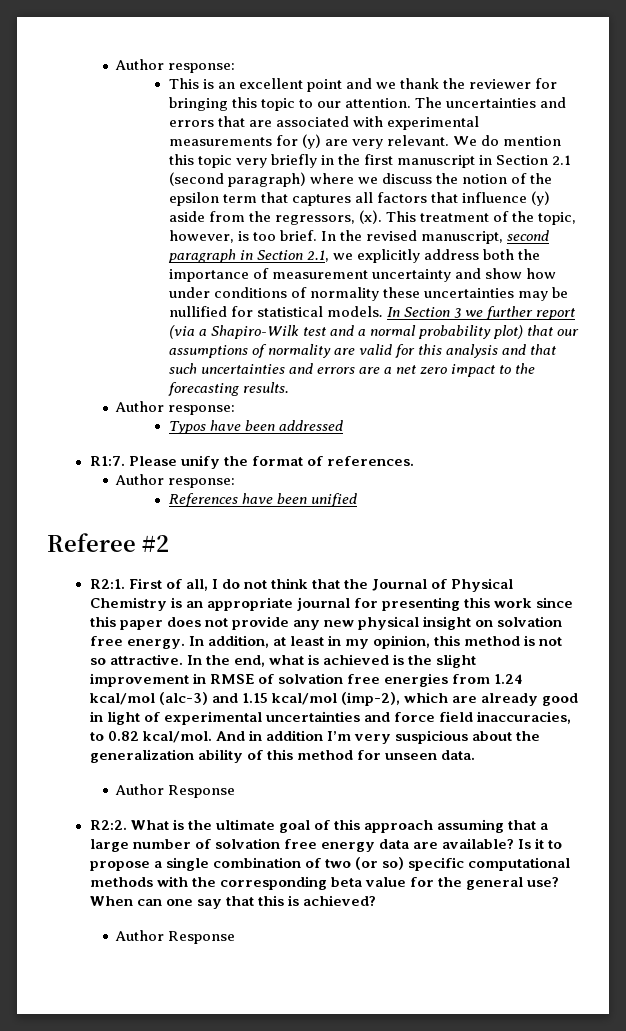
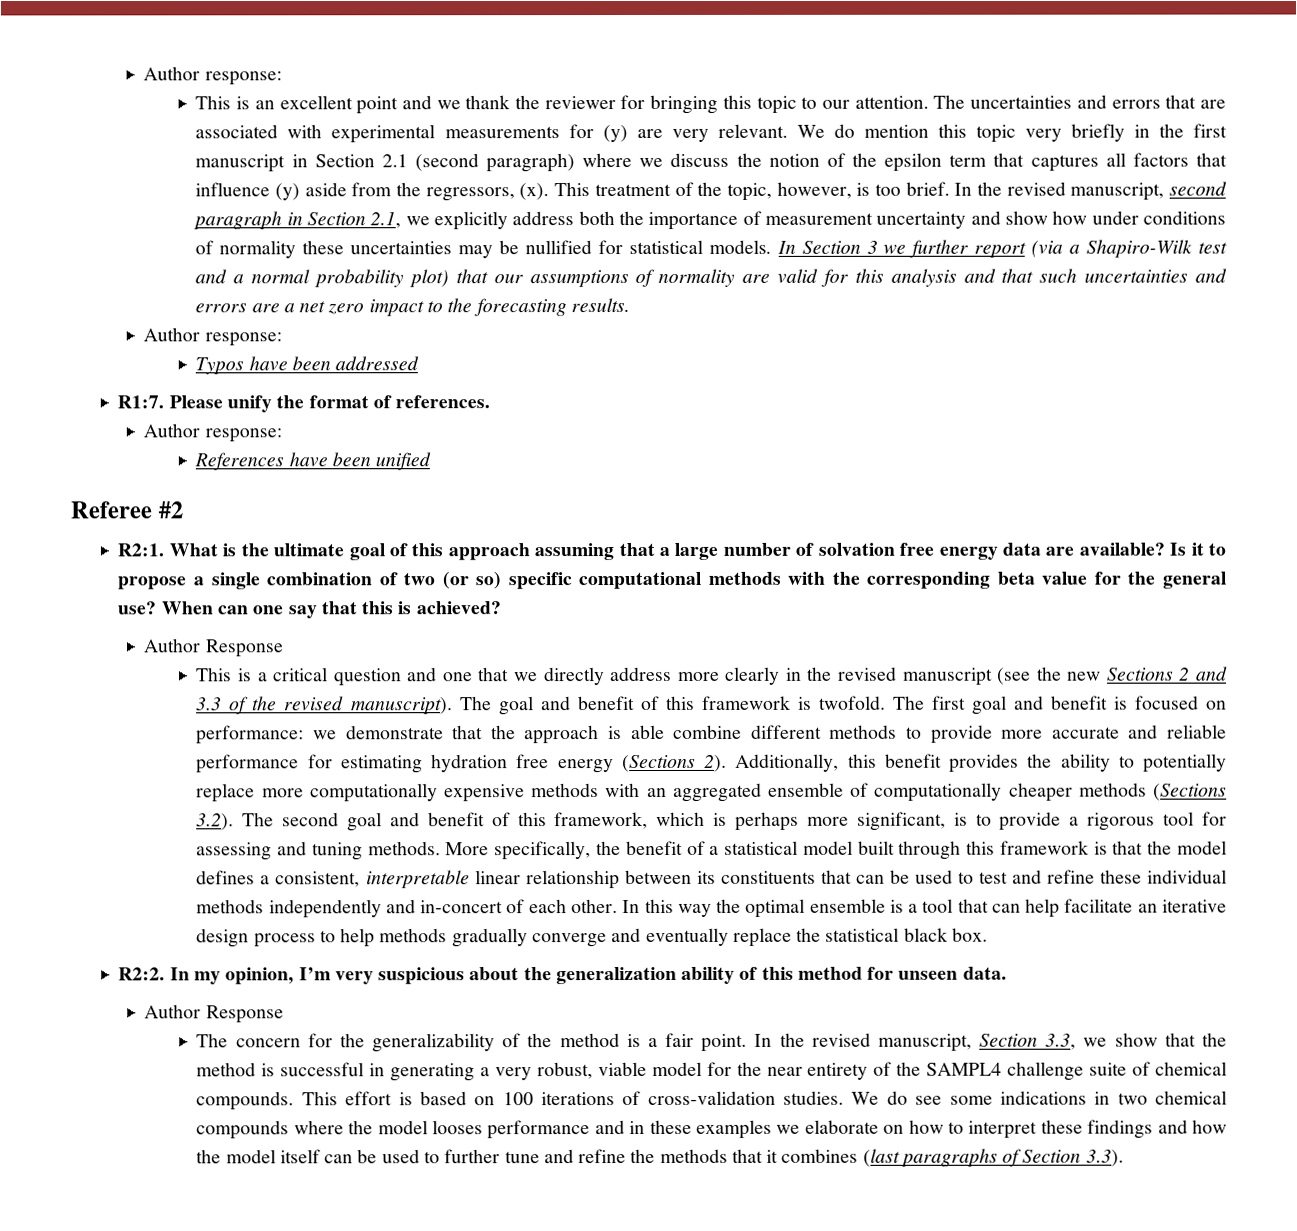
[128,578,514,592] [89,597,574,611] [89,616,563,630] [89,635,563,649] [89,654,477,668] [89,673,523,687] [88,692,579,706] [89,711,572,725] [89,730,541,744] [89,749,476,763] [115,784,236,798] [89,820,127,830] First of all, I do not think that the Journal of Physical Chemistry is an appropriate journal for presenting this work since this paper does not provide any new physical insight on solvation free energy. In addition, at least in my opinion, this method is not so attractive. In the end, what is achieved is the slight improvement in RMSE of solvation free energies from 1.24 kcal/mol (alc-3) and 1.15 kcal/mol (imp-2), which are already good in light of experimental uncertainties and force field inaccuracies, to 0.82 kcal/mol. And in addition I’m very suspicious about the generalization ability of this method for unseen data. // Author Response // R2:2. -> (165, 550) none
(236, 937) none -> [196,666,1229,687] [196,695,1227,716] [196,724,1228,745] [196,753,1227,774] [196,782,1227,803] [196,811,1227,832] [196,840,1228,861] [196,869,1228,890] [196,898,1227,919] [196,927,988,948] [118,966,1007,985] [144,1004,284,1024] [196,1032,1227,1053] [196,1061,1227,1082] [196,1090,1227,1111] [196,1119,1227,1140] [196,1148,1124,1167] // This is a critical question and one that we directly address more clearly in the revised manuscript (see the new Sections 2 and 3.3 of the revised manuscript). The goal and benefit of this framework is twofold. The first goal and benefit is focused on performance: we demonstrate that the approach is able combine different methods to provide more accurate and reliable performance for estimating hydration free energy (Sections 2). Additionally, this benefit provides the ability to potentially replace more computationally expensive methods with an aggregated ensemble of computationally cheaper methods (Sections 3.2). The second goal and benefit of this framework, which is perhaps more significant, is to provide a rigorous tool for assessing and tuning methods. More specifically, the benefit of a statistical model built through this framework is that the model defines a consistent, interpretable linear relationship between its constituents that can be used to test and refine these individual methods independently and in-concert of each other. In this way the optimal ensemble is a tool that can help facilitate an iterative design process to help methods gradually converge and eventually replace the statistical black box. // R2:2. In my opinion, I’m very suspicious about the generalization ability of this method for unseen data. // Author Response // The concern for the generalizability of the method is a fair point. In the revised manuscript, Section 3.3, we show that the method is successful in generating a very robust, viable model for the near entirety of the SAMPL4 challenge suite of chemical compounds. This effort is based on 100 iterations of cross-validation studies. We do see some indications in two chemical compounds where the model looses performance and in these examples we elaborate on how to interpret these findings and how the model itself can be used to further tune and refine the methods that it combines (last paragraphs of Section 3.3).

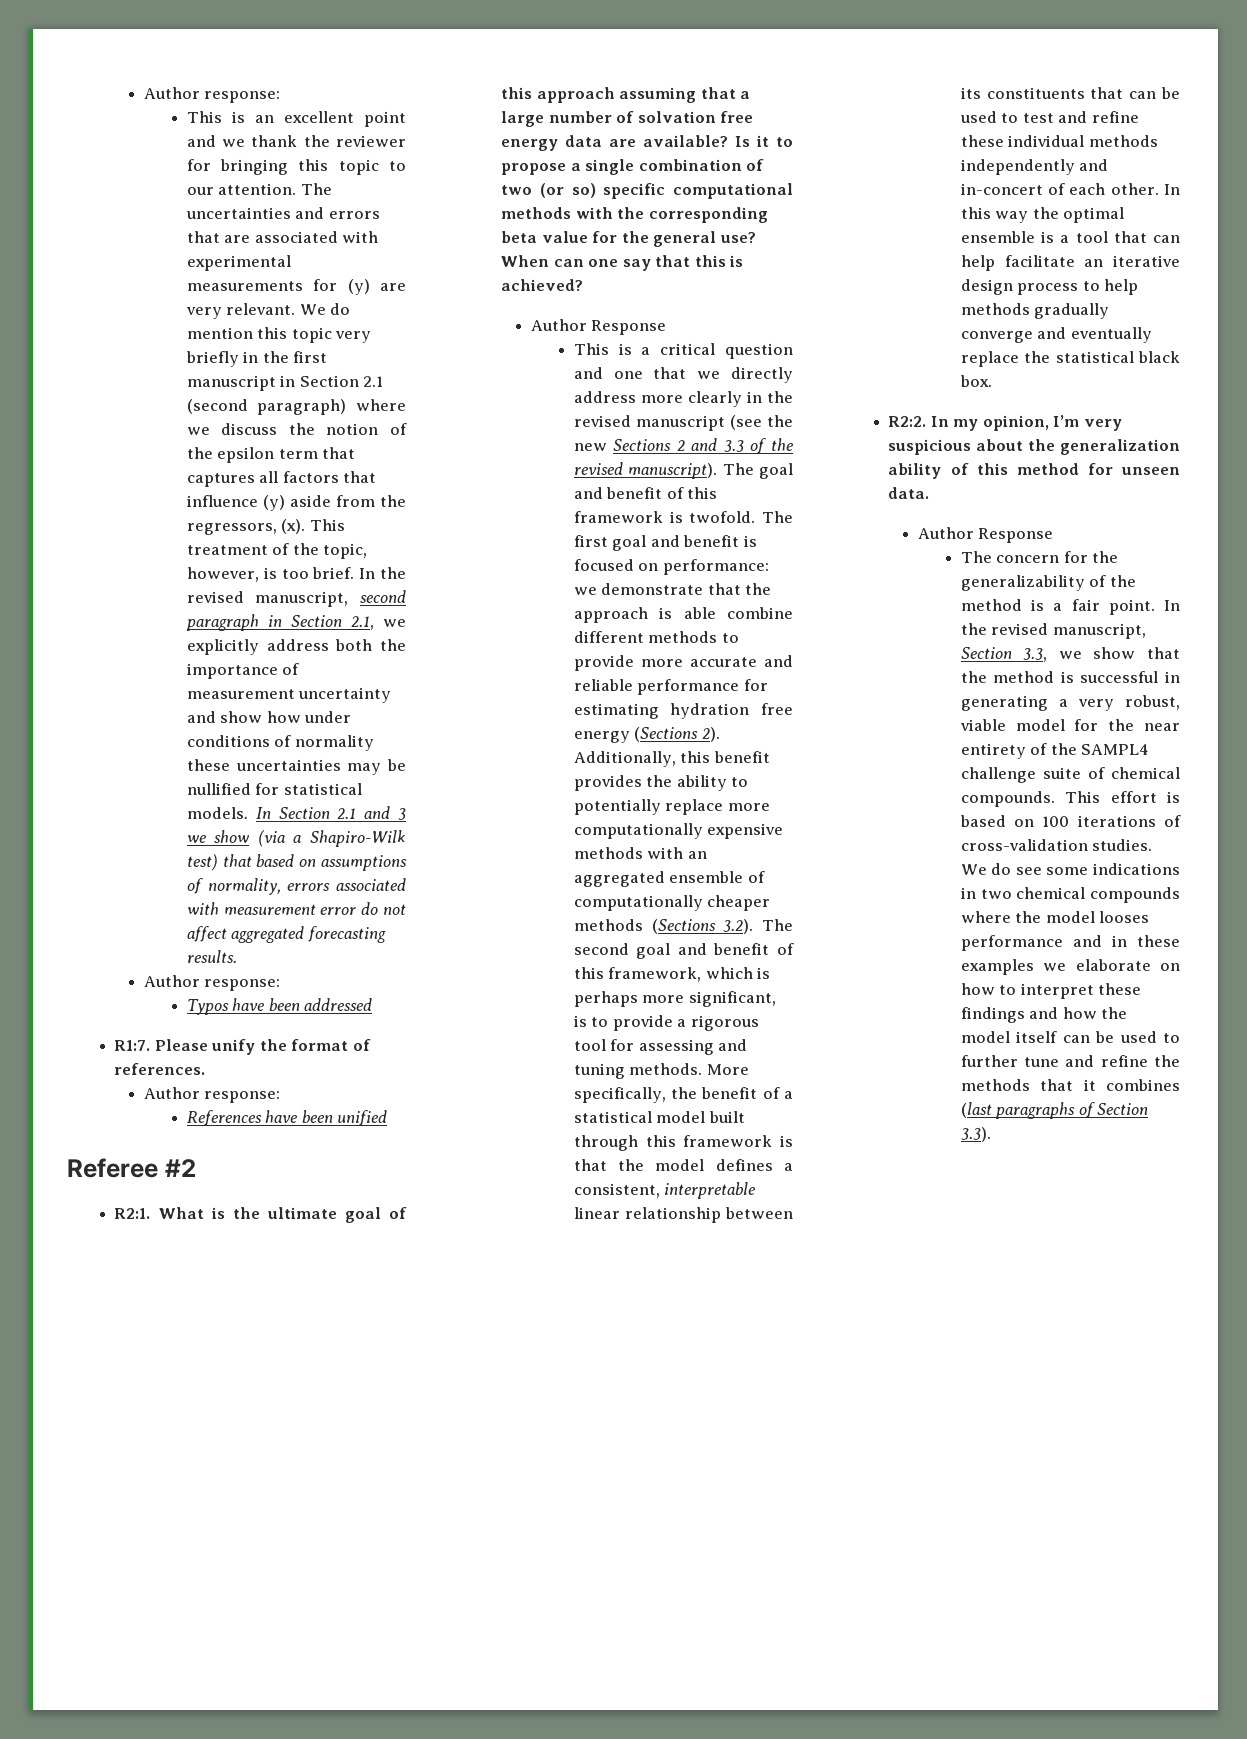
[866,239,1228,258] [195,268,1227,288] [195,298,473,317] 3 we further report (via a Shapiro-Wilk test and a normal probability plot) that our assumptions of normality are valid for this analysis and that such uncertainties and errors are a net zero impact to the -> [337,806,406,820] [186,830,406,847] [186,854,407,871] [186,878,406,895] [186,902,407,915] [186,926,305,943] 2.1 and 3 we show (via a Shapiro-Wilk test) that based on assumptions of normality, errors associated with measurement error do not affect aggregated

